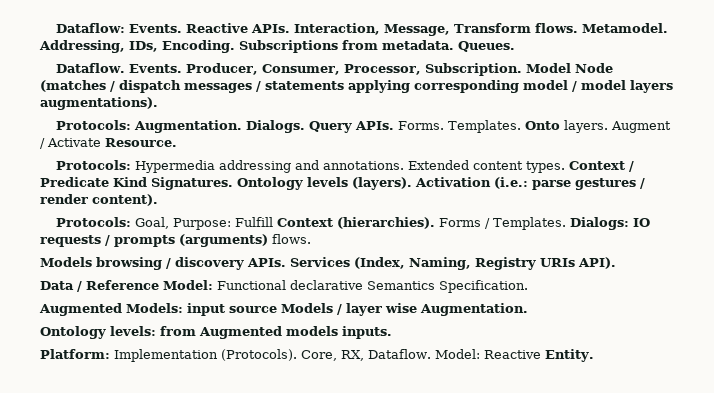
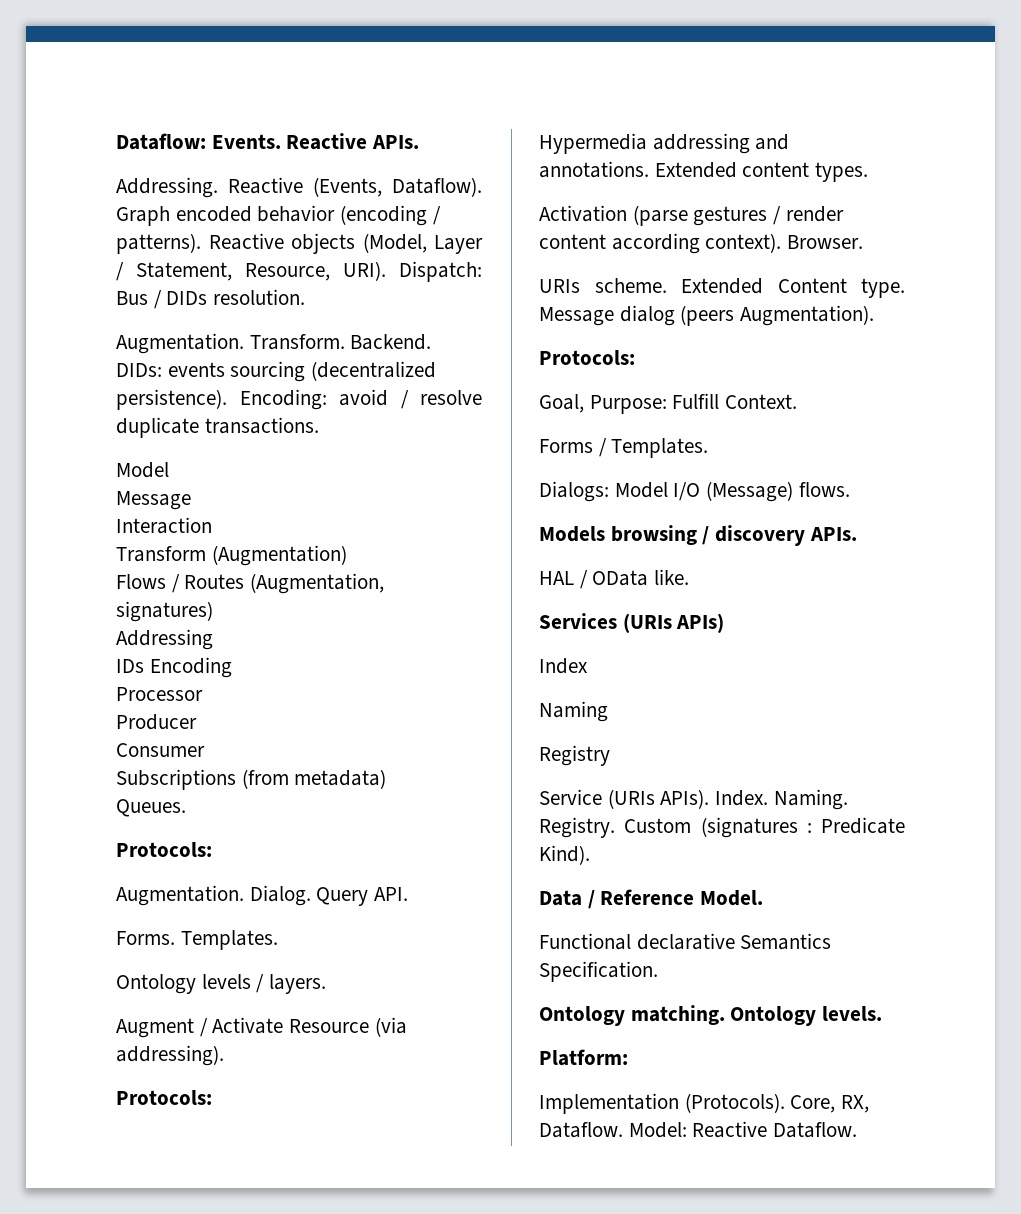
[294,23,669,36] [39,40,515,53] [56,63,614,76] [40,80,673,93] [40,97,158,110] [56,120,395,133] Interaction, Message, Transform flows. Metamodel. Addressing, IDs, Encoding. Subscriptions from metadata. Queues. // Dataflow. Events. Producer, Consumer, Processor, Subscription. Model Node (matches / dispatch messages / statements applying corresponding model / model layers augmentations). // Protocols: Augmentation. Dialogs. Query APIs. -> [116,177,482,198] [116,205,441,226] [116,233,483,254] [116,261,482,282] [116,289,306,309] [116,333,432,354] [116,361,437,382] [116,389,482,410] [116,417,319,438] [116,462,169,478] [116,491,191,510] [116,517,212,534] [116,545,347,566] [116,573,385,594] [116,601,213,622] [116,629,213,650] [116,657,232,678] [116,687,203,701] [116,714,197,730] [116,743,205,757] [116,769,387,790] [116,799,186,817] [116,842,212,857] [116,885,409,906] // Addressing. Reactive (Events, Dataflow). Graph encoded behavior (encoding / patterns). Reactive objects (Model, Layer / Statement, Resource, URI). Dispatch: Bus / DIDs resolution. // Augmentation. Transform. Backend. DIDs: events sourcing (decentralized persistence). Encoding: avoid / resolve duplicate transactions. // Model // Message // Interaction // Transform (Augmentation) // Flows / Routes (Augmentation, signatures) // Addressing // IDs Encoding // Processor // Producer // Consumer // Subscriptions (from metadata) // Queues. // Protocols: // Augmentation. Dialog. Query API. //
[525,121,561,130] Onto -> [116,974,265,994] // Ontology levels /
(609, 126) none -> (327, 984) //
[105,138,177,147] [56,160,132,170] Resource. // Protocols: -> [289,1017,407,1037] [116,1045,224,1066] [116,1090,212,1105] Resource (via addressing). // Protocols: //
[569,161,635,172] [40,177,645,190] [40,194,158,206] [56,217,132,227] Context / Predicate Kind Signatures. Ontology levels (layers). Activation (i.e.: parse gestures / render content). // Protocols: -> [539,205,844,226] [539,233,864,254] [539,278,905,298] [539,305,875,326] [539,350,635,365] // Activation (parse gestures / render content according context). Browser. // URIs scheme. Extended Content type. Message dialog (peers Augmentation). // Protocols: //
[277,217,436,229] Context (hierarchies). -> [725,394,798,409] Context. //
[570,217,651,230] [40,234,268,247] Dialogs: IO requests / prompts (arguments) -> [539,481,794,502] // Dialogs: Model I/O (Message)
[290,257,616,270] Services (Index, Naming, Registry URIs API). -> [539,569,690,589] [539,613,725,633] [539,658,588,674] [539,701,608,722] [539,745,610,766] [539,789,848,810] [539,817,905,838] [539,845,590,865] // HAL / OData like. // Services (URIs APIs) // Index // Naming // Registry // Service (URIs APIs). Index. Naming. Registry. Custom (signatures : Predicate Kind).
[163,280,213,290] Model: -> [700,890,764,906] Model. //
[39,303,528,316] [40,326,392,339] Augmented Models: input source Models / layer wise Augmentation. // Ontology levels: from Augmented models inputs. -> [539,1005,883,1026] Ontology matching. Ontology levels.
(110, 354) none -> (628, 1057) //
[544,349,594,362] Entity. -> [773,1122,858,1138] Dataflow.

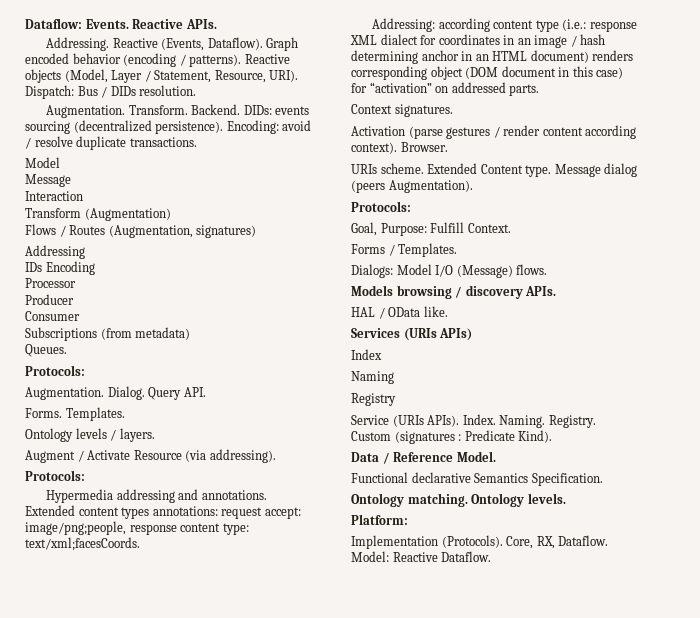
[815,162,869,182] types. -> [121,506,301,519] [25,521,249,535] [25,537,140,551] [372,18,637,32] [350,34,606,48] [351,50,634,64] [351,66,624,80] [351,82,540,96] [351,104,453,117] types annotations: request accept: image/png;people, response content type: text/xml;facesCoords. // Addressing: according content type (i.e.: response XML dialect for coordinates in an image / hash determining anchor in an HTML document) renders corresponding object (DOM document in this case) for “activation” on addressed parts. // Context signatures.

